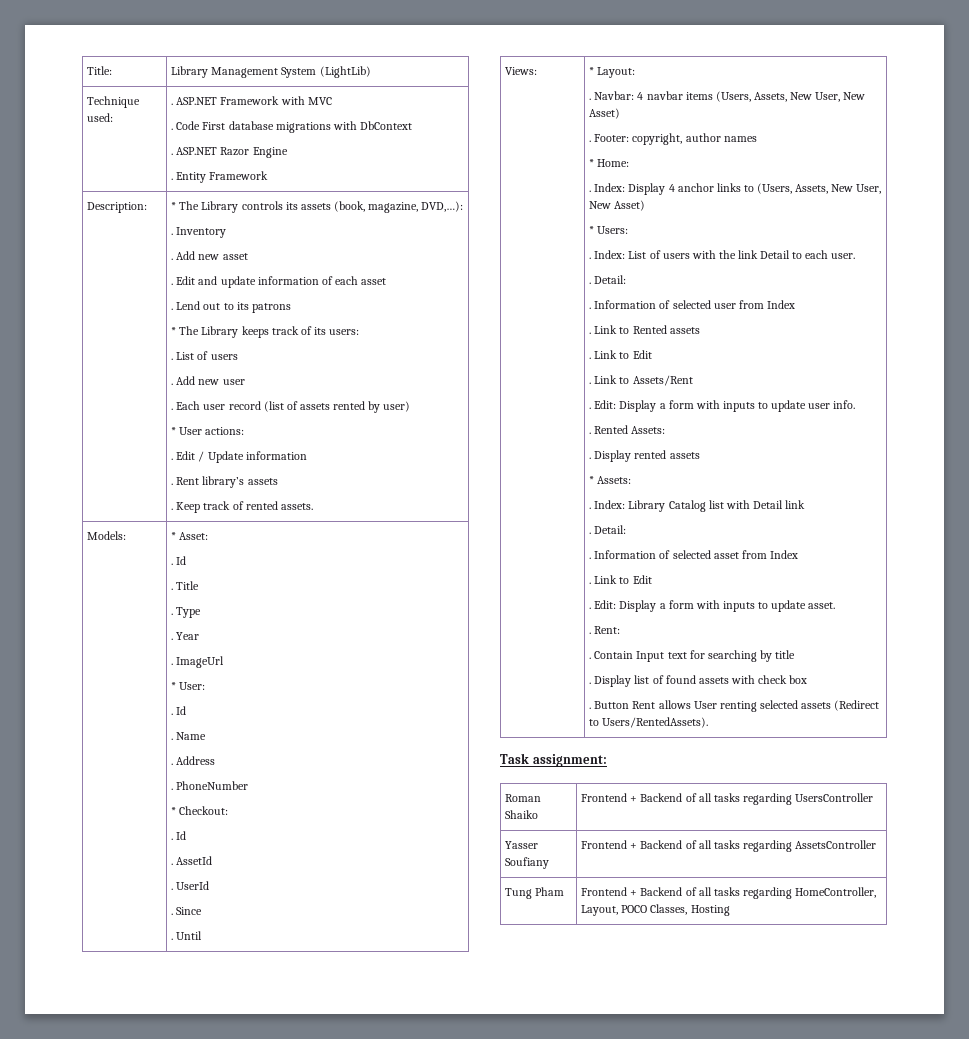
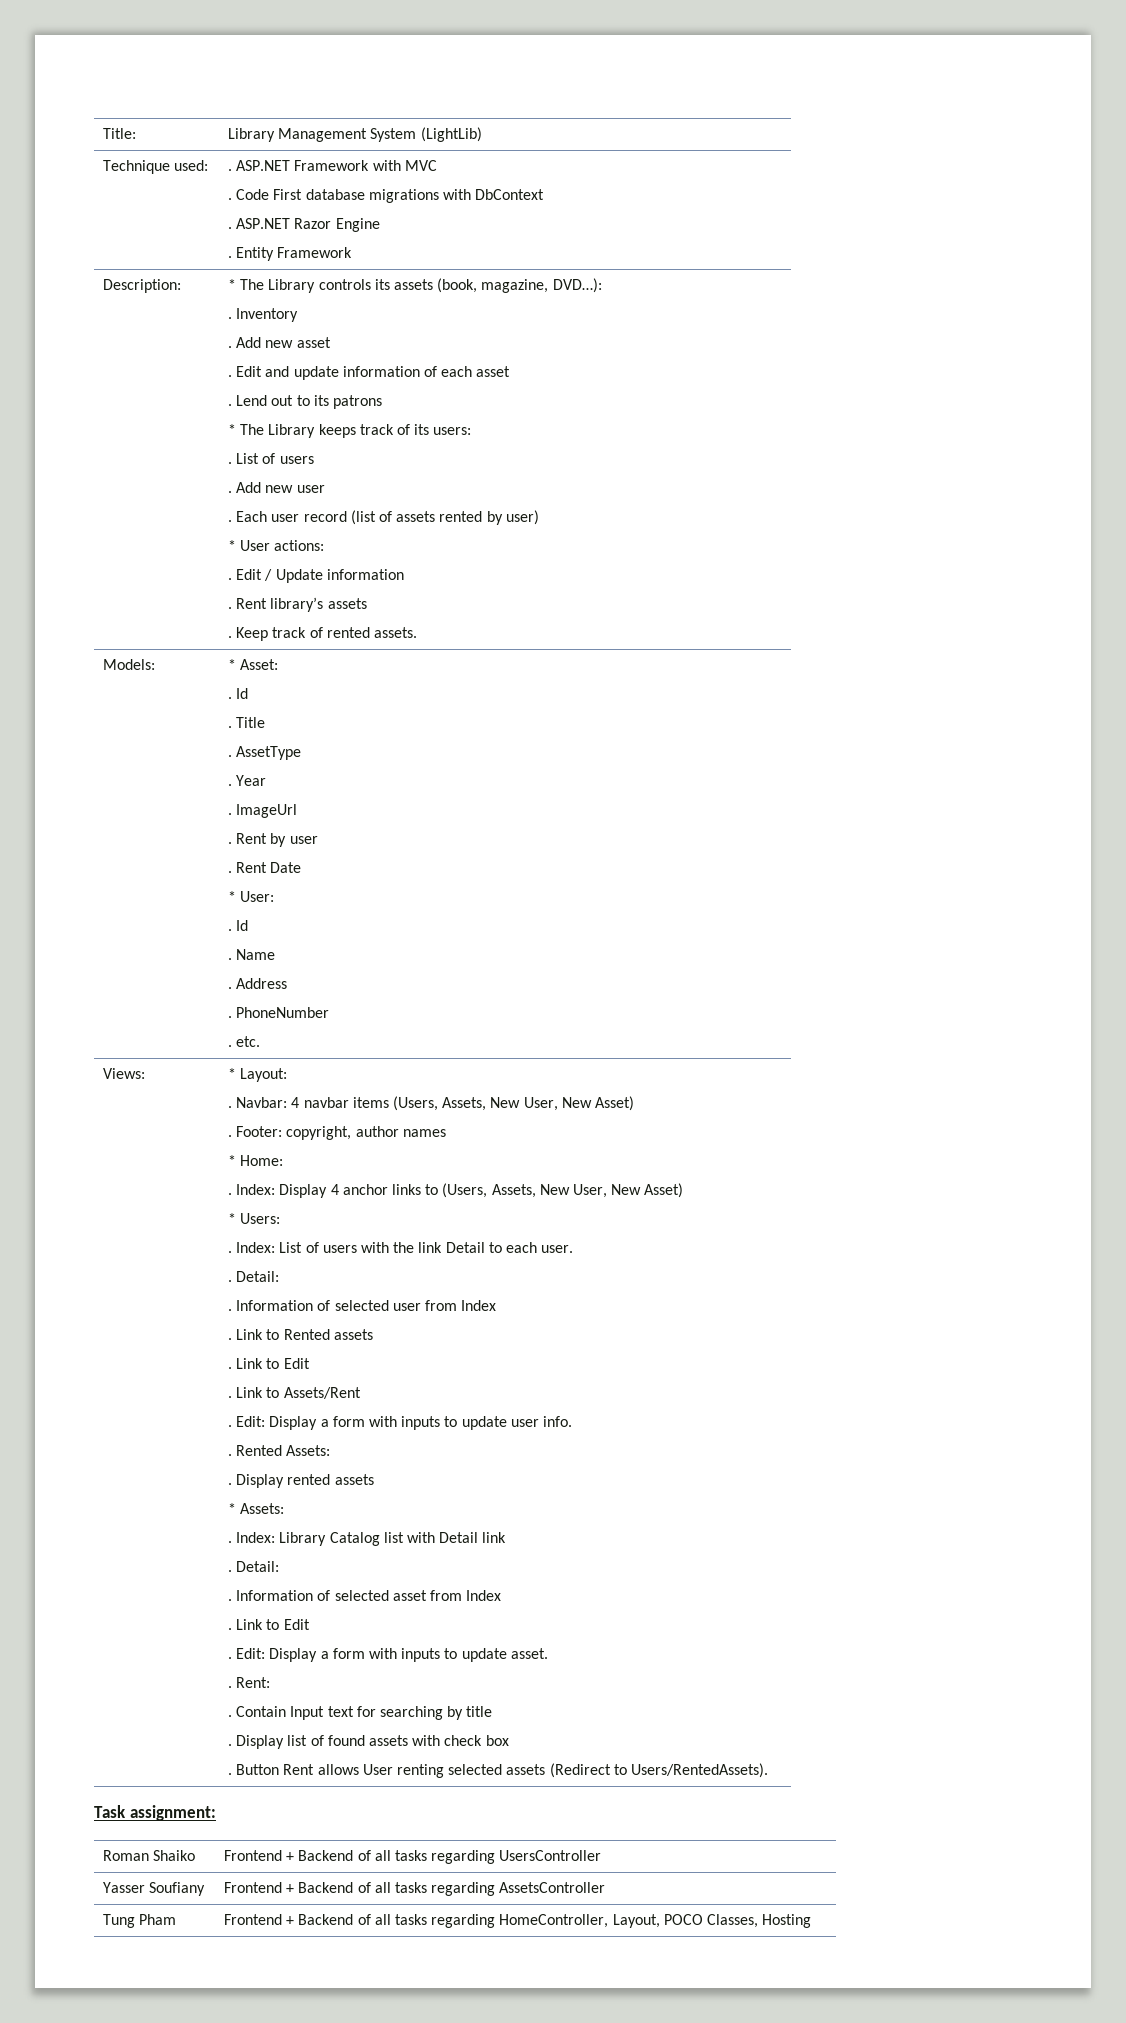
[421,201,464,212] DVD,…): -> [552,278,602,293] DVD…):
[176,607,202,618] Type -> [236,746,302,760] AssetType
(225, 662) none -> [228,833,318,847] [228,862,302,873] // . Rent by user // . Rent Date
[171,806,229,815] [171,831,187,840] [171,856,213,865] [171,881,210,890] [171,907,203,915] [171,931,203,940] // * Checkout: // . Id // . AssetId // . UserId // . Since // . Until -> [228,1036,261,1047] // . etc.

